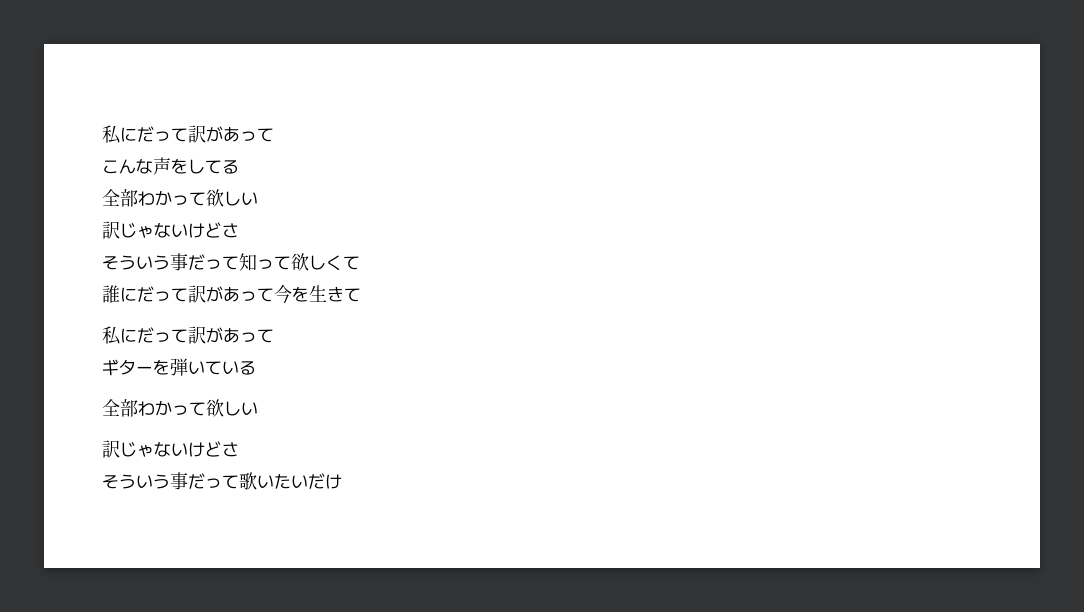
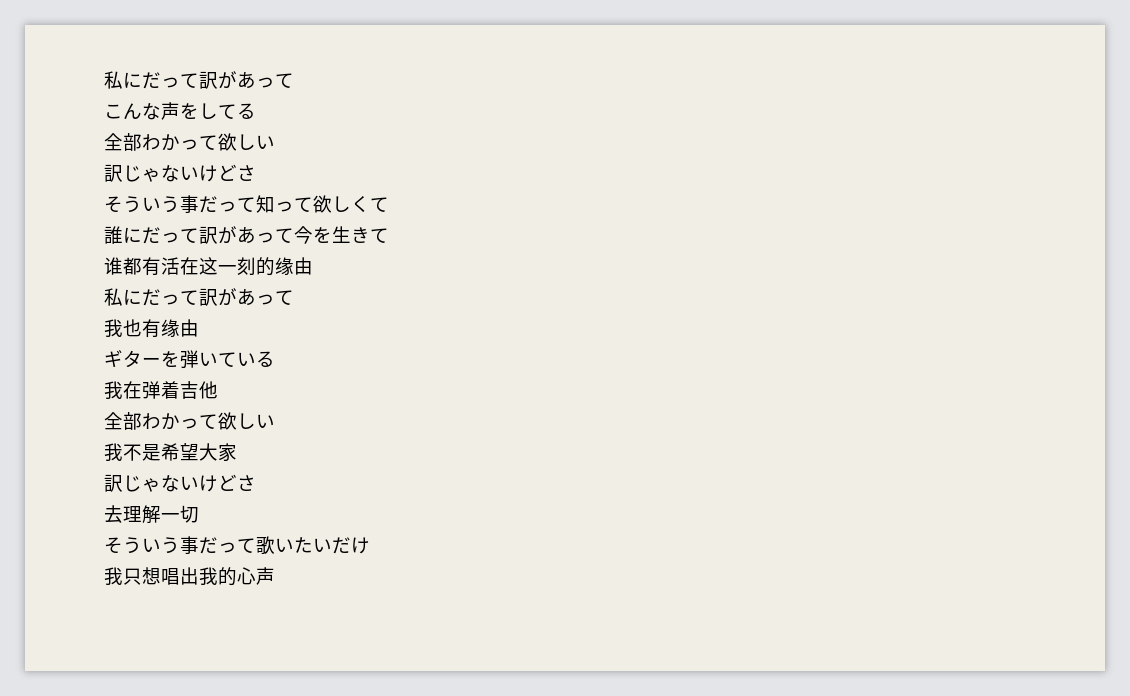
[102,326,274,345] // 私にだって訳があって -> [104,257,313,276] [104,288,294,306] [104,319,199,338] // 谁都有活在这一刻的缘由 // 私にだって訳があって // 我也有缘由
[102,399,258,417] [102,440,239,458] // 全部わかって欲しい // 訳じゃないけどさ -> [104,381,218,399] [104,412,275,430] [104,443,237,462] [104,474,256,492] [104,505,199,524] // 我在弹着吉他 // 全部わかって欲しい // 我不是希望大家 // 訳じゃないけどさ // 去理解一切
(342, 481) none -> [104,567,275,586] // 我只想唱出我的心声

